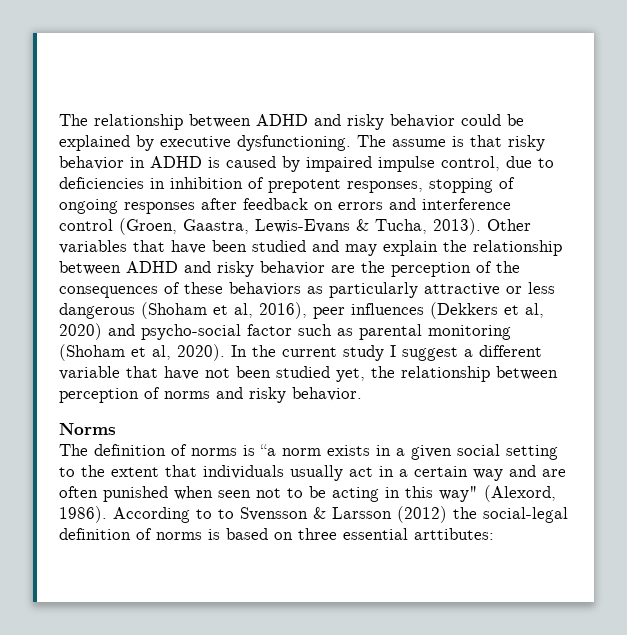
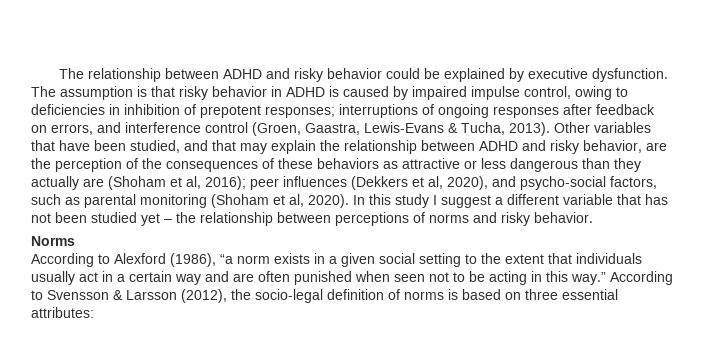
[237,135,446,151] dysfunctioning. The assume -> [591,68,668,82] [31,86,133,100] dysfunction. The assumption
[506,156,532,168] due -> [575,86,612,100] owing
[347,178,493,193] responses, stopping -> [265,104,418,118] responses; interruptions
[338,202,383,210] errors -> [51,124,93,135] errors,
[252,240,339,252] studied and -> [130,140,236,153] studied, and that
[260,261,325,275] behavior -> [583,140,642,153] behavior,
[329,282,418,298] particularly -> (398, 165) none
[141,302,307,319] (Shoham et al, 2016), -> [582,158,641,172] [31,176,246,190] than they actually are (Shoham et al, 2016);
[59,323,102,340] 2020) -> [447,176,488,190] 2020),
[247,324,292,336] factor -> [610,176,657,189] factors,
[252,345,337,357] the current -> [369,194,391,205] this
[164,366,199,380] have -> [645,194,668,205] has
[336,366,558,382] [59,388,139,403] yet, the relationship between perception -> [141,212,409,226] yet – the relationship between perceptions
[59,444,255,456] The definition of norms is -> [31,253,216,267] According to Alexford (1986),
[439,485,556,502] [59,506,234,523] way" (Alexord, 1986). According to to -> [571,271,673,285] [31,290,43,300] way.” According to
[397,506,568,523] (2012) the social-legal -> [181,289,323,303] (2012), the socio-legal
[414,528,494,540] arttibutes: -> [31,307,94,318] attributes:

